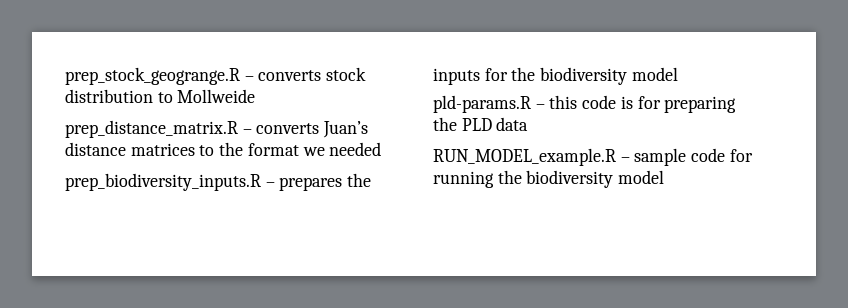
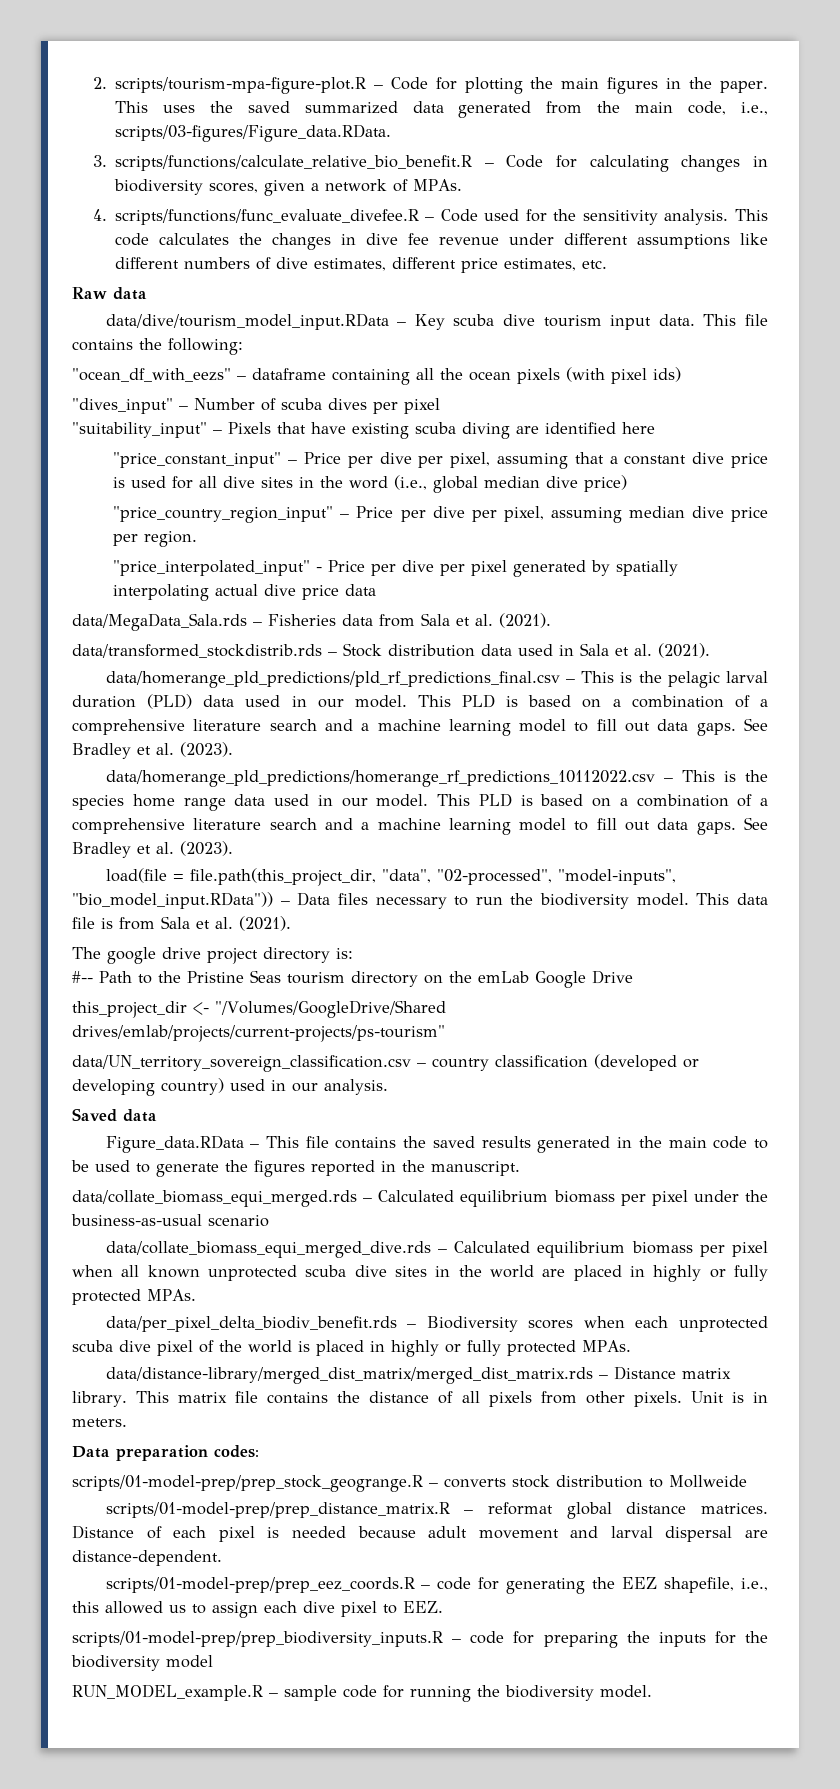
[65,67,240,85] prep_stock_geogrange.R -> [92,77,769,94] [114,101,768,118] [114,124,391,142] [92,155,768,172] [113,179,462,196] [92,209,768,225] [114,233,769,250] [114,257,607,273] [72,287,147,300] [105,313,769,330] [72,338,243,355] [72,367,681,385] [72,398,440,414] [72,422,655,439] [113,452,769,469] [113,475,628,493] [113,506,768,523] [113,531,198,547] [113,560,679,577] [113,584,377,601] [72,613,551,631] [72,643,710,658] [105,671,768,688] [72,694,768,709] [72,718,768,736] [72,742,233,759] [105,770,769,787] [72,793,768,811] [72,817,768,835] [72,841,233,858] [105,868,676,886] [72,892,768,909] [72,916,291,931] [72,947,353,964] [72,970,633,988] [72,1000,446,1018] [72,1025,445,1042] [72,1054,699,1072] [72,1078,388,1096] [72,1108,157,1122] [105,1135,768,1153] [71,1160,520,1177] [72,1190,768,1207] [71,1214,269,1227] [105,1241,768,1258] [72,1265,768,1282] [72,1289,196,1305] [105,1316,768,1332] [72,1340,631,1357] [105,1366,731,1384] [72,1391,769,1407] [72,1418,127,1427] [72,1445,259,1461] [72,1475,423,1492] 2. scripts/tourism-mpa-figure-plot.R – Code for plotting the main figures in the paper. This uses the saved summarized data generated from the main code, i.e., scripts/03-figures/Figure_data.RData. // 3. scripts/functions/calculate_relative_bio_benefit.R – Code for calculating changes in biodiversity scores, given a network of MPAs. // 4. scripts/functions/func_evaluate_divefee.R – Code used for the sensitivity analysis. This code calculates the changes in dive fee revenue under different assumptions like different numbers of dive estimates, different price estimates, etc. // Raw data // data/dive/tourism_model_input.RData – Key scuba dive tourism input data. This file contains the following: // "ocean_df_with_eezs" – dataframe containing all the ocean pixels (with pixel ids) // "dives_input" – Number of scuba dives per pixel // "suitability_input" – Pixels that have existing scuba diving are identified here // "price_constant_input" – Price per dive per pixel, assuming that a constant dive price is used for all dive sites in the word (i.e., global median dive price) // "price_country_region_input" – Price per dive per pixel, assuming median dive price per region. // "price_interpolated_input" - Price per dive per pixel generated by spatially interpolating actual dive price data // data/MegaData_Sala.rds – Fisheries data from Sala et al. (2021). // data/transformed_stockdistrib.rds – Stock distribution data used in Sala et al. (2021). // data/homerange_pld_predictions/pld_rf_predictions_final.csv – This is the pelagic larval duration (PLD) data used in our model. This PLD is based on a combination of a comprehensive literature search and a machine learning model to fill out data gaps. See Bradley et al. (2023). // data/homerange_pld_predictions/homerange_rf_predictions_10112022.csv – This is the species home range data used in our model. This PLD is based on a combination of a comprehensive literature search and a machine learning model to fill out data gaps. See Bradley et al. (2023). // load(file = file.path(this_project_dir, "data", "02-processed", "model-inputs", "bio_model_input.RData")) – Data files necessary to run the biodiversity model. This data file is from Sala et al. (2021). // The google drive project directory is: // #-- Path to the Pristine Seas tourism directory on the emLab Google Drive // this_project_dir <- "/Volumes/GoogleDrive/Shared drives/emlab/projects/current-projects/ps-tourism" // data/UN_territory_sovereign_classification.csv – country classification (developed or developing country) used in our analysis. // Saved data // Figure_data.RData – This file contains the saved results generated in the main code to be used to generate the figures reported in the manuscript. // data/collate_biomass_equi_merged.rds – Calculated equilibrium biomass per pixel under the business-as-usual scenario // data/collate_biomass_equi_merged_dive.rds – Calculated equilibrium biomass per pixel when all known unprotected scuba dive sites in the world are placed in highly or fully protected MPAs. // data/per_pixel_delta_biodiv_benefit.rds – Biodiversity scores when each unprotected scuba dive pixel of the world is placed in highly or fully protected MPAs. // data/distance-library/merged_dist_matrix/merged_dist_matrix.rds – Distance matrix library. This matrix file contains the distance of all pixels from other pixels. Unit is in meters. // Data preparation codes: // scripts/01-model-prep/prep_stock_geogrange.R
[65,120,369,138] [65,142,382,156] [65,173,343,191] prep_distance_matrix.R – converts Juan’s distance matrices to the format we needed // prep_biodiversity_inputs.R – prepares -> [105,1502,768,1519] [72,1525,769,1542] [72,1550,222,1566] [105,1577,769,1594] [72,1601,443,1618] [72,1631,618,1648] scripts/01-model-prep/prep_distance_matrix.R – reformat global distance matrices. Distance of each pixel is needed because adult movement and larval dispersal are distance-dependent. // scripts/01-model-prep/prep_eez_coords.R – code for generating the EEZ shapefile, i.e., this allowed us to assign each dive pixel to EEZ. // scripts/01-model-prep/prep_biodiversity_inputs.R – code for preparing
[433,95,737,113] [433,117,529,131] // pld-params.R – this code is for preparing the PLD data -> (213, 1661) none
[618,170,665,184] model -> [600,1685,652,1698] model.

